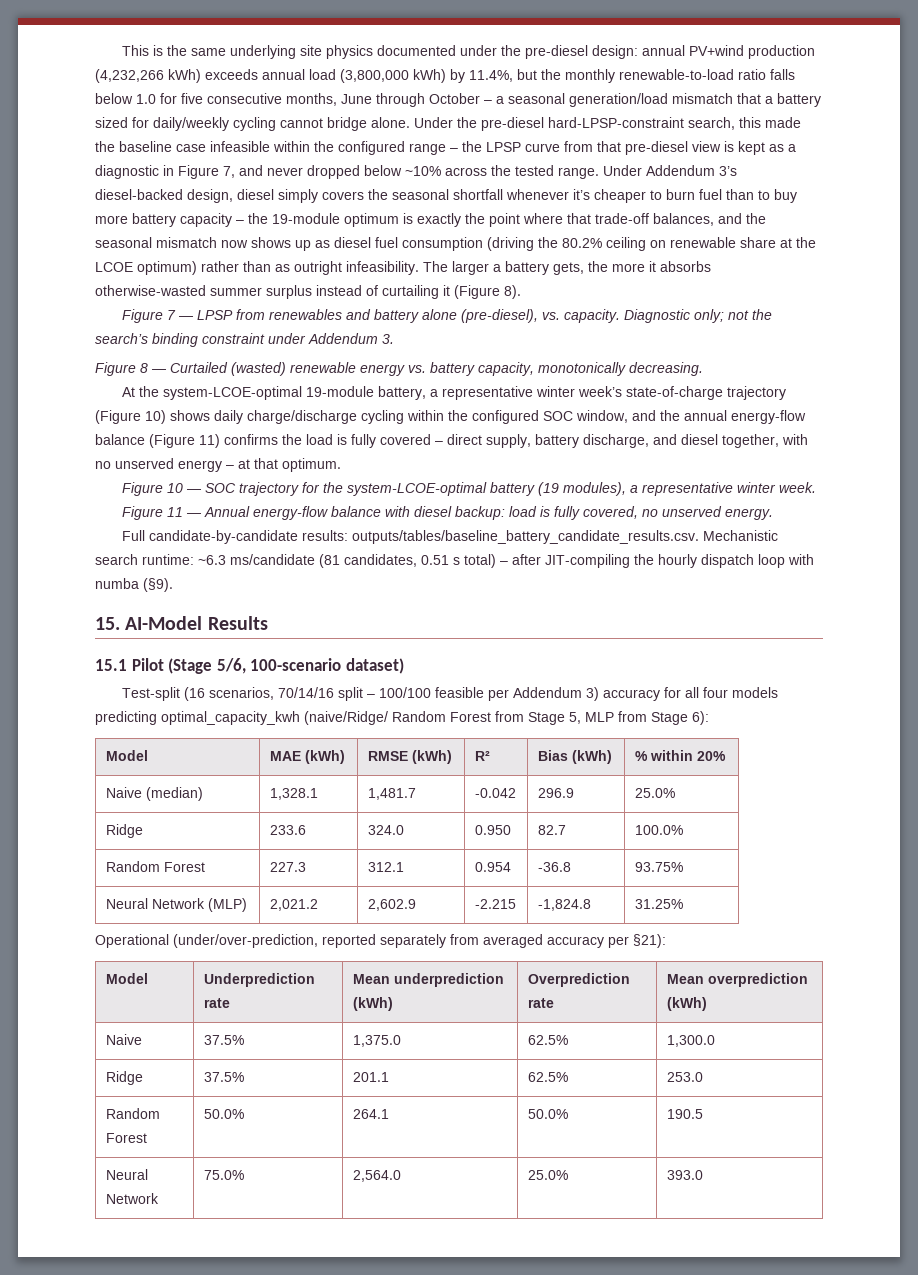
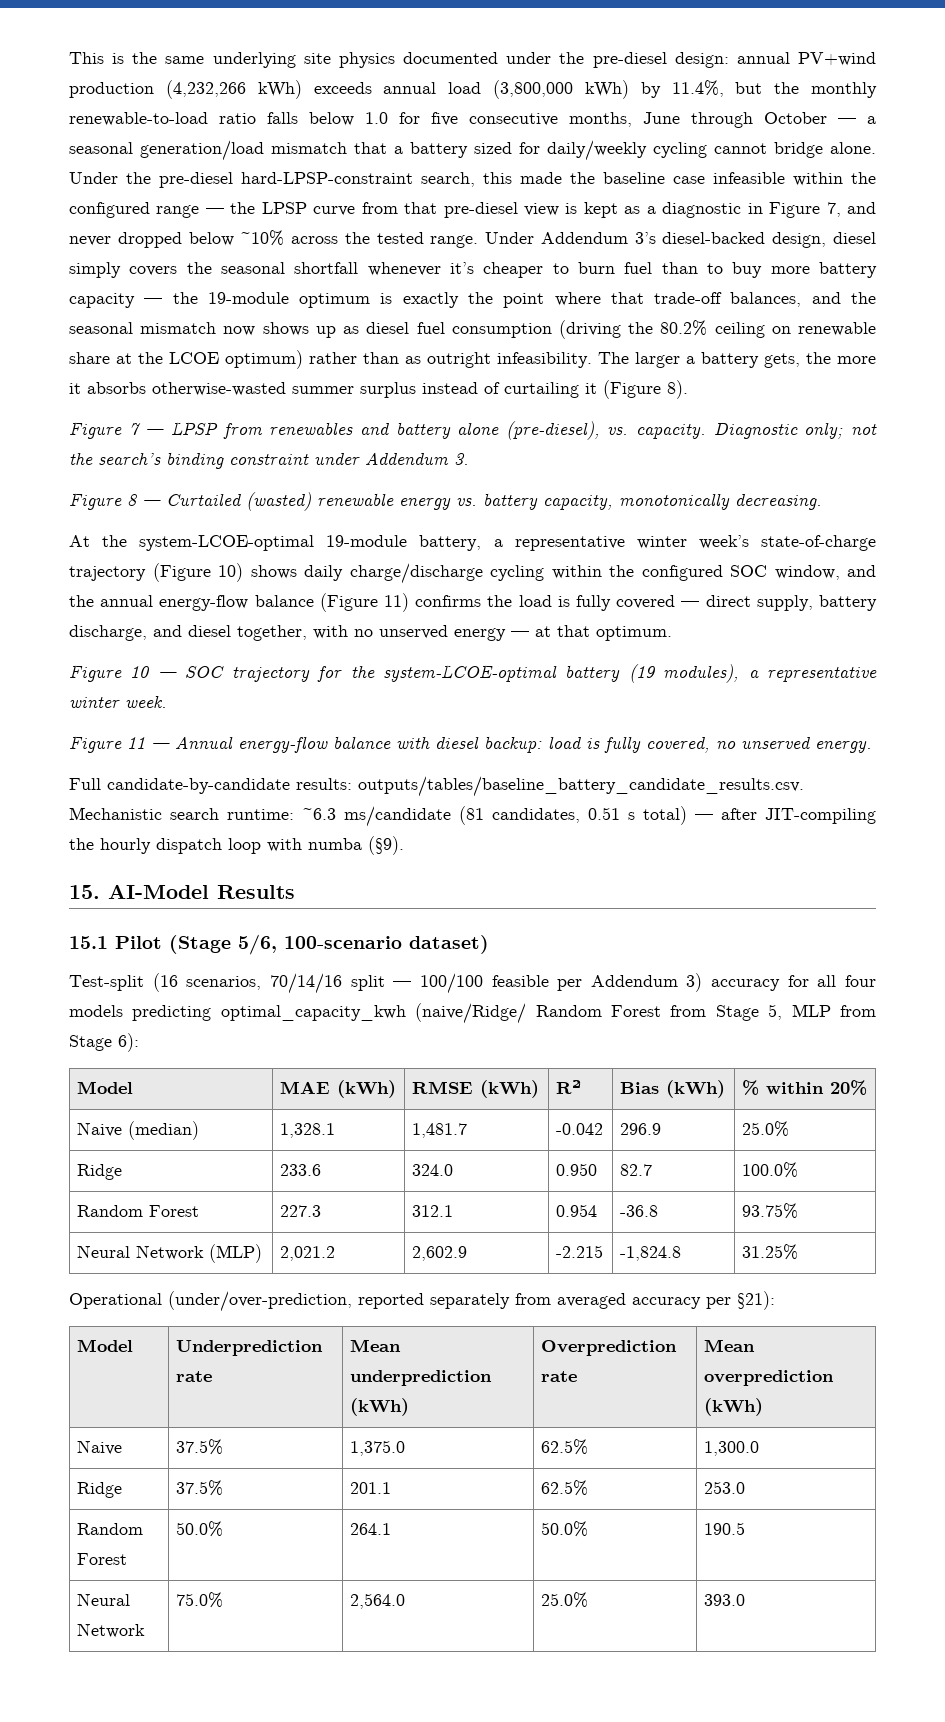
[484,100,492,104] – -> [838,118,856,124] —
[450,148,458,152] – -> [205,208,224,214] —
[236,220,244,224] – -> [144,298,163,304] —
[435,441,443,445] – -> [681,601,700,607] —
[226,465,234,469] – -> [511,631,529,637] —
[500,561,508,565] – -> [695,814,713,820] —
[366,694,375,698] – -> [393,981,412,987] —

